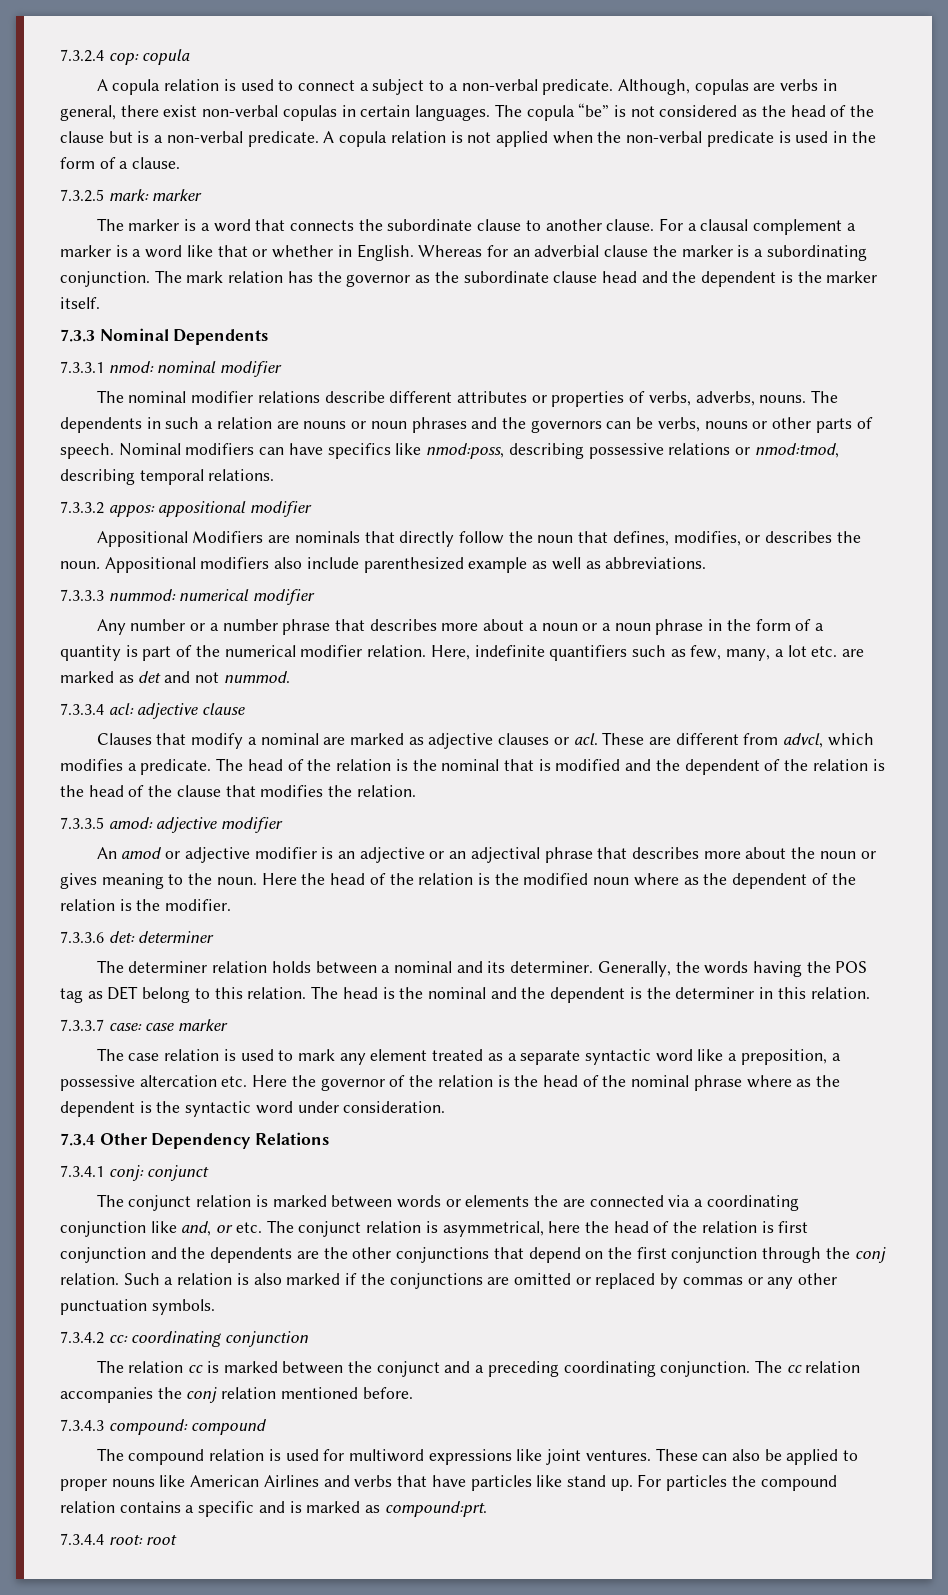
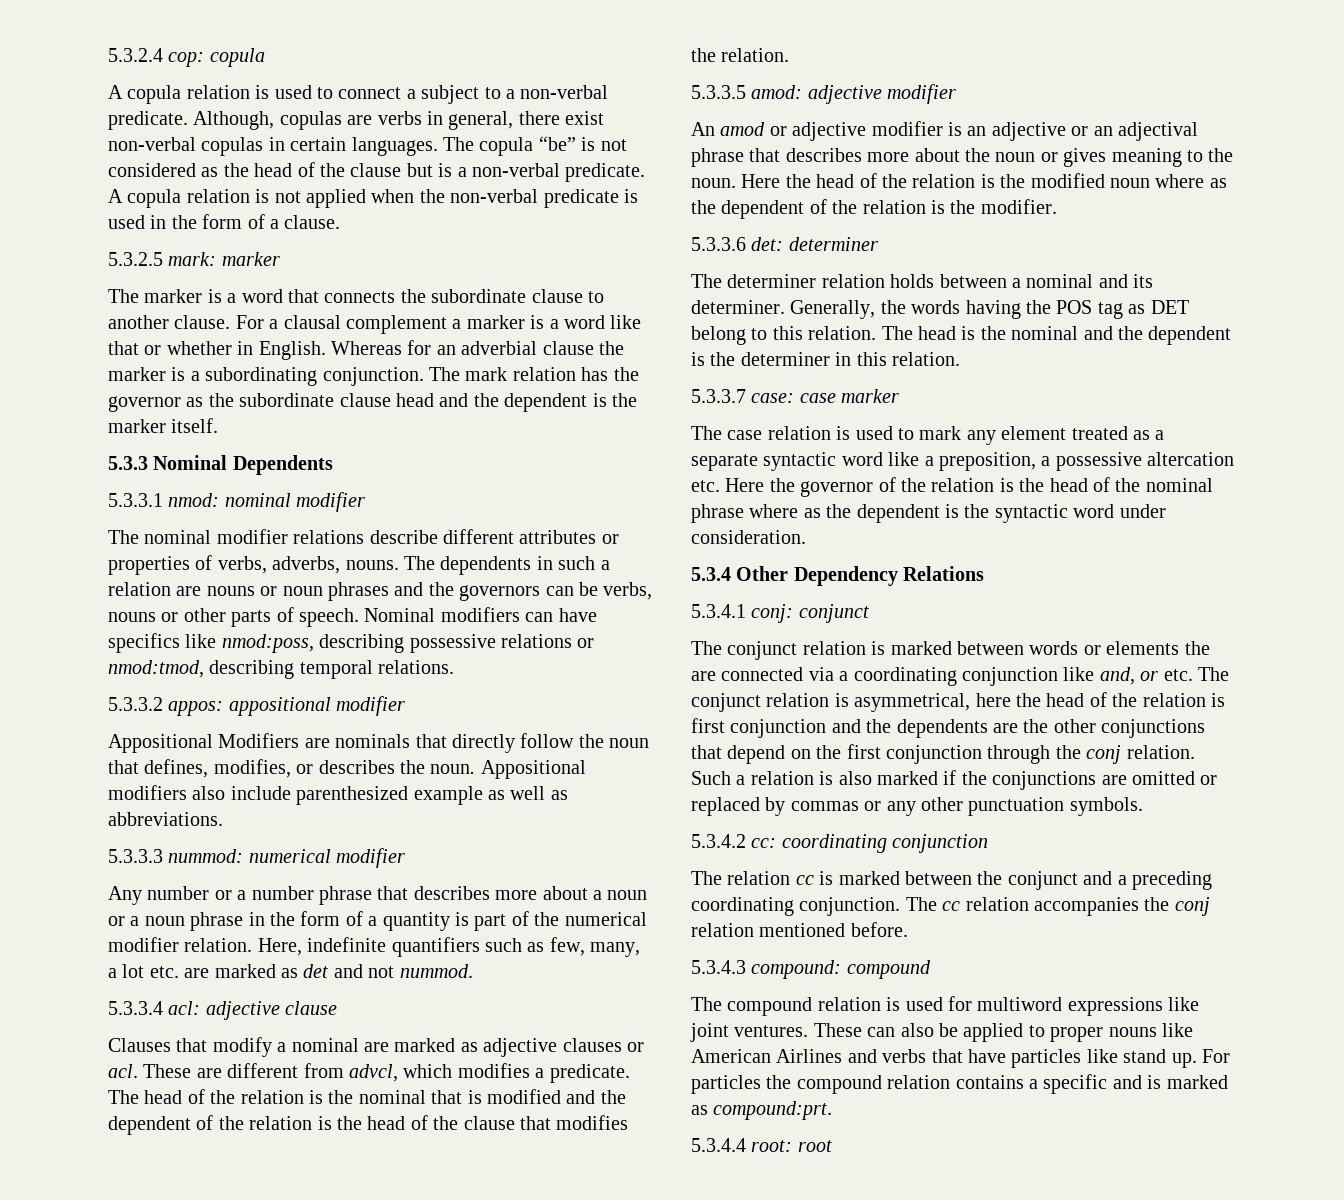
[60,49,104,62] 7.3.2.4 -> [108,48,163,62] 5.3.2.4
[60,189,104,202] 7.3.2.5 -> [108,252,163,266] 5.3.2.5
[60,329,95,342] 7.3.3 -> [108,456,148,470] 5.3.3
[60,361,104,373] 7.3.3.1 -> [108,493,163,507] 5.3.3.1
[60,501,104,514] 7.3.3.2 -> [108,697,163,711] 5.3.3.2
[60,589,104,601] 7.3.3.3 -> [108,849,163,863] 5.3.3.3
[60,703,104,715] 7.3.3.4 -> [108,1001,163,1015] 5.3.3.4
[60,817,104,829] 7.3.3.5 -> [691,85,746,99] 5.3.3.5
[60,931,104,943] 7.3.3.6 -> [691,237,746,251] 5.3.3.6
[60,1019,104,1031] 7.3.3.7 -> [691,389,746,403] 5.3.3.7
[60,1133,95,1146] 7.3.4 -> [691,567,731,581] 5.3.4
[60,1165,104,1177] 7.3.4.1 -> [691,604,746,618] 5.3.4.1
[60,1331,104,1344] 7.3.4.2 -> [691,834,746,848] 5.3.4.2
[60,1419,104,1431] 7.3.4.3 -> [691,960,746,974] 5.3.4.3
[60,1533,104,1545] 7.3.4.4 -> [691,1138,746,1152] 5.3.4.4

